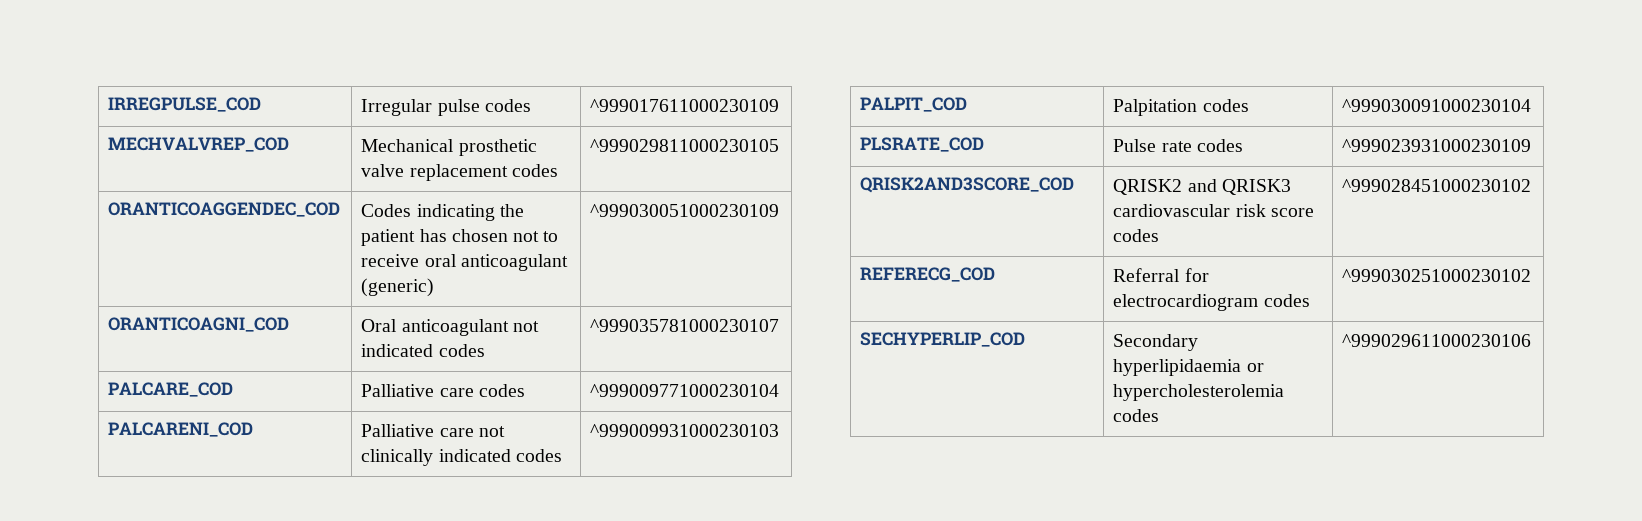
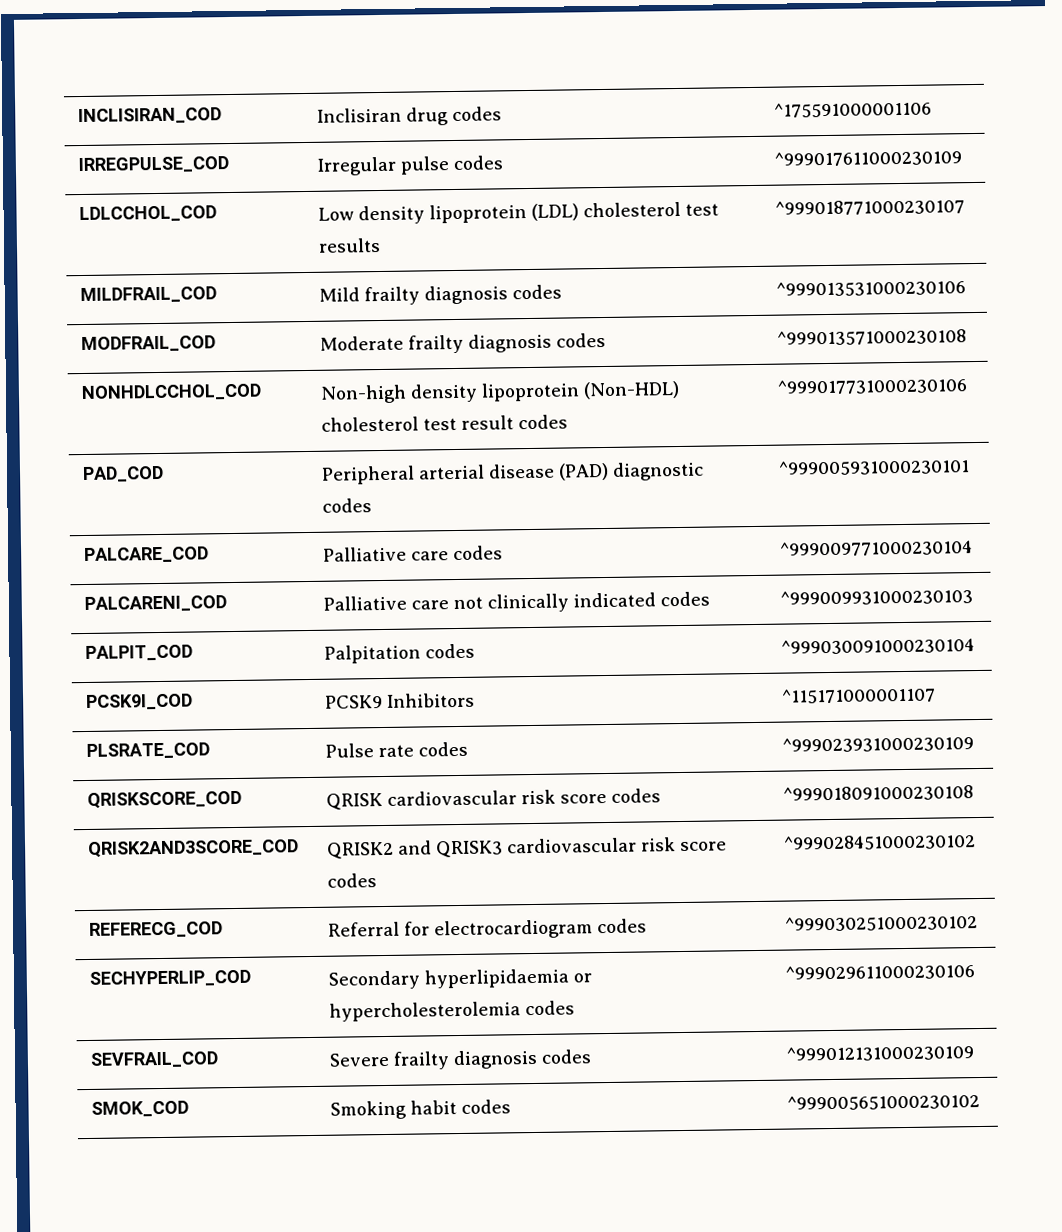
(108, 104) none -> [78,107,223,125] [317,106,503,126] [774,101,933,118] INCLISIRAN_COD | Inclisiran drug codes | ^175591000001106 //
[108,137,290,152] [361,139,537,156] [361,164,558,181] [590,139,780,152] [108,202,341,217] [361,204,524,221] [361,229,559,246] [361,254,568,271] [361,278,435,297] [590,204,780,217] [108,317,290,332] [361,319,539,336] [361,344,485,357] [590,319,780,332] MECHVALVREP_COD | Mechanical prosthetic valve replacement codes | ^999029811000230105 // ORANTICOAGGENDEC_COD | Codes indicating the patient has chosen not to receive oral anticoagulant (generic) | ^999030051000230109 // ORANTICOAGNI_COD | Oral anticoagulant not indicated codes | ^999035781000230107 -> [79,205,218,223] [318,201,720,225] [318,237,382,253] [775,199,966,216] [80,286,218,304] [319,284,563,306] [776,280,967,297] [81,335,217,353] [320,332,607,354] [777,329,968,346] [81,383,263,402] [320,380,681,404] [321,414,569,432] [777,378,969,395] [82,465,165,483] [321,461,705,485] [322,498,373,513] [778,459,971,476] LDLCCHOL_COD | Low density lipoprotein (LDL) cholesterol test results | ^999018771000230107 // MILDFRAIL_COD | Mild frailty diagnosis codes | ^999013531000230106 // MODFRAIL_COD | Moderate frailty diagnosis codes | ^999013571000230108 // NONHDLCCHOL_COD | Non-high density lipoprotein (Non-HDL) cholesterol test result codes | ^999017731000230106 // PAD_COD | Peripheral arterial disease (PAD) diagnostic codes | ^999005931000230101
(1532, 105) none -> [86,693,194,710] [325,692,476,709] [782,687,937,704] // PCSK9I_COD | PCSK9 Inhibitors | ^115171000001107
(1532, 145) none -> [87,790,243,809] [326,788,662,810] [783,785,975,802] // QRISKSCORE_COD | QRISK cardiovascular risk score codes | ^999018091000230108
(1532, 340) none -> [90,1051,220,1068] [329,1049,593,1070] [786,1045,975,1062] [91,1100,190,1117] [330,1099,512,1120] [787,1094,981,1111] // SEVFRAIL_COD | Severe frailty diagnosis codes | ^999012131000230109 // SMOK_COD | Smoking habit codes | ^999005651000230102

